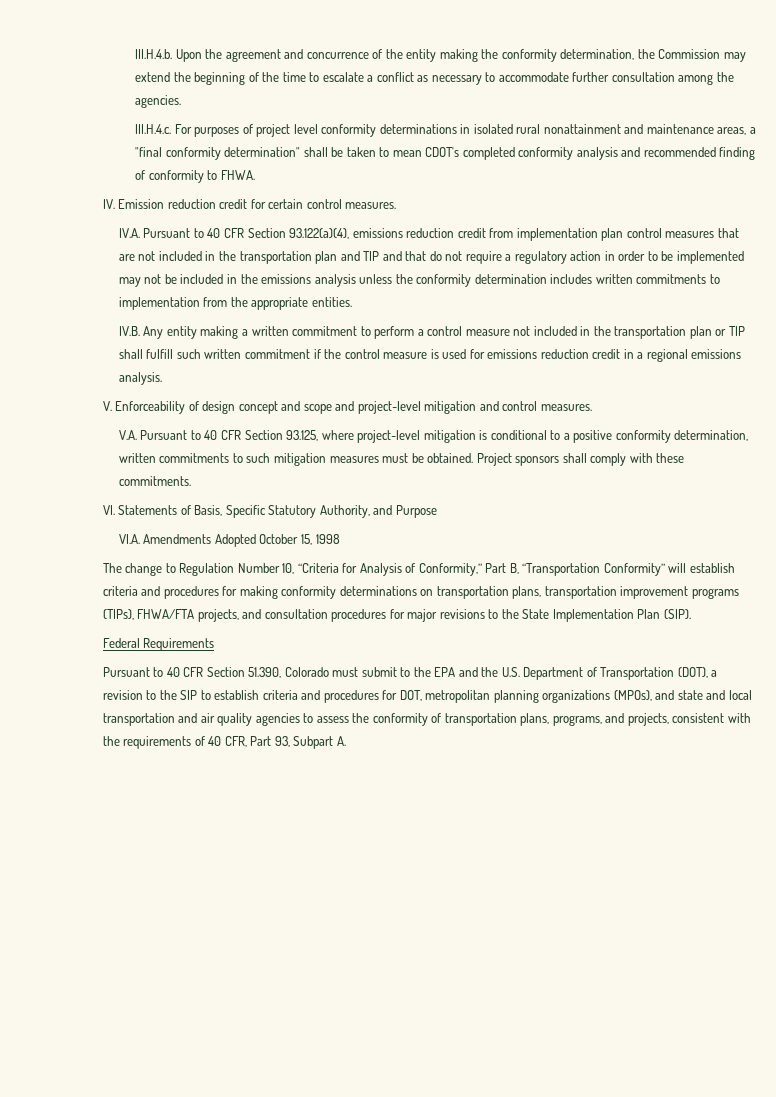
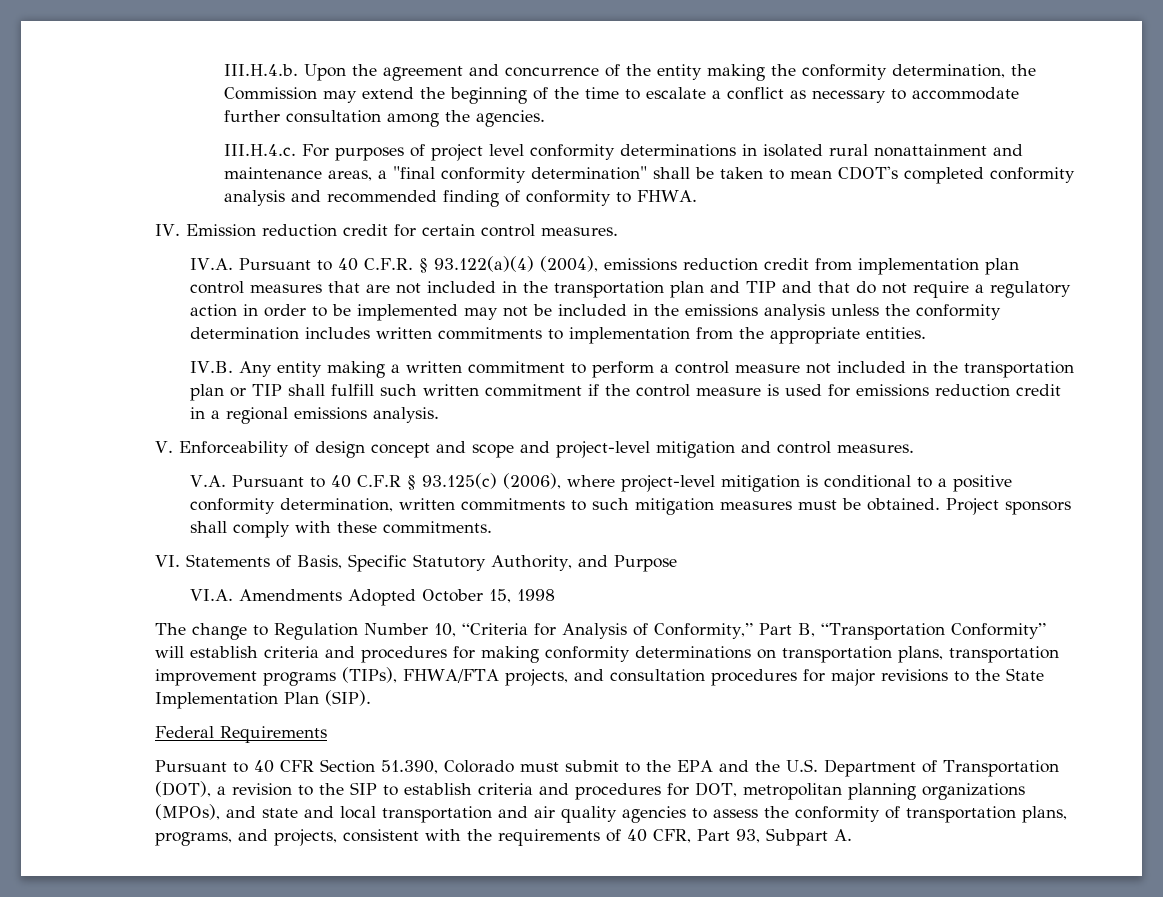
[223,228,350,239] CFR Section 93.122(a)(4), -> [363,256,598,273] C.F.R. § 93.122(a)(4) (2004),
[220,430,319,441] CFR Section 93.125, -> [356,473,561,490] C.F.R § 93.125(c) (2006),

